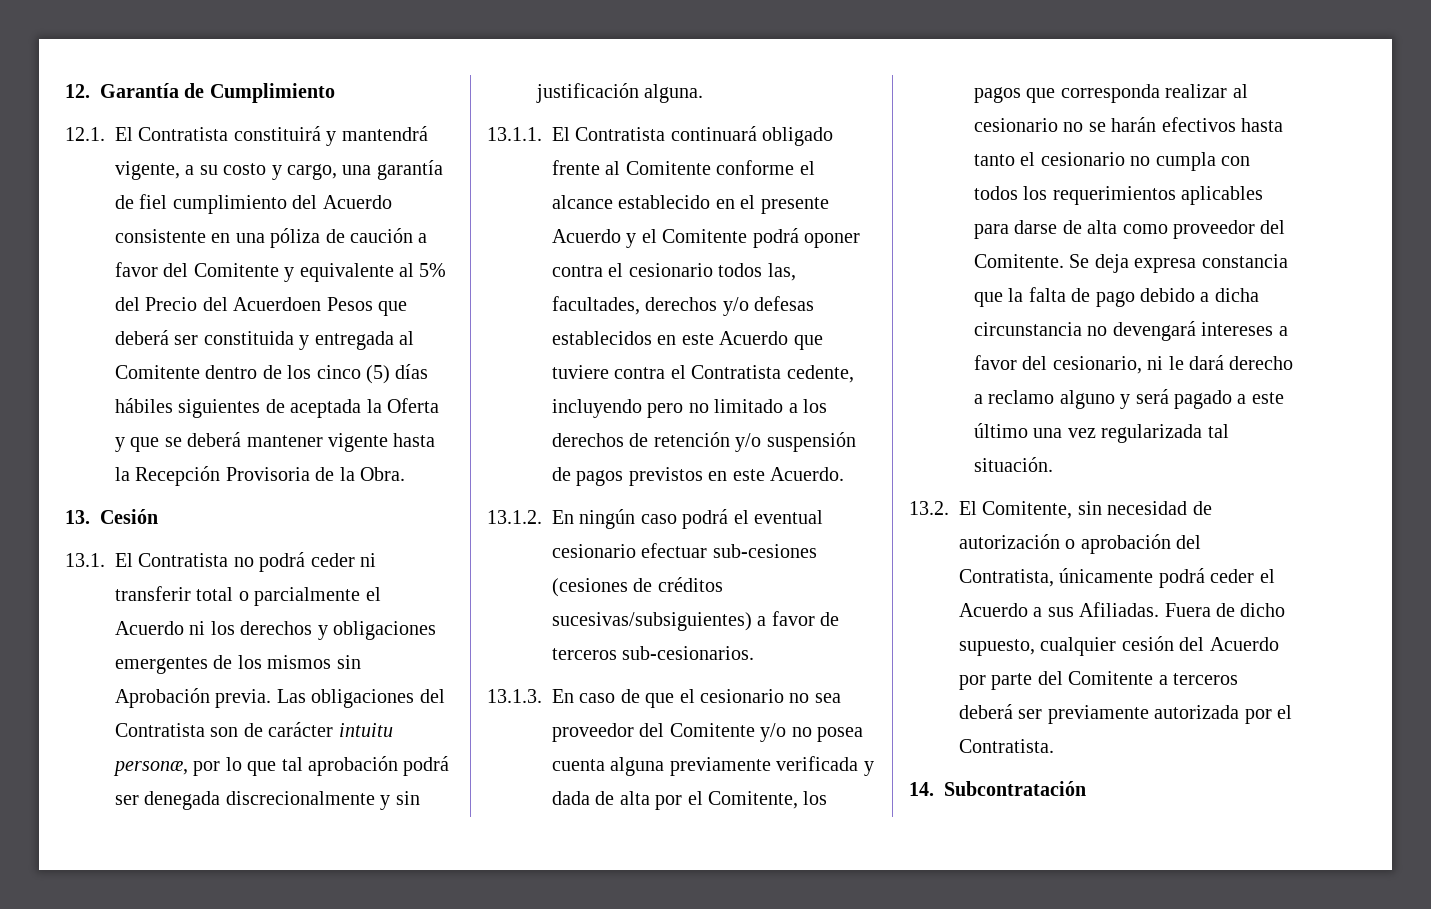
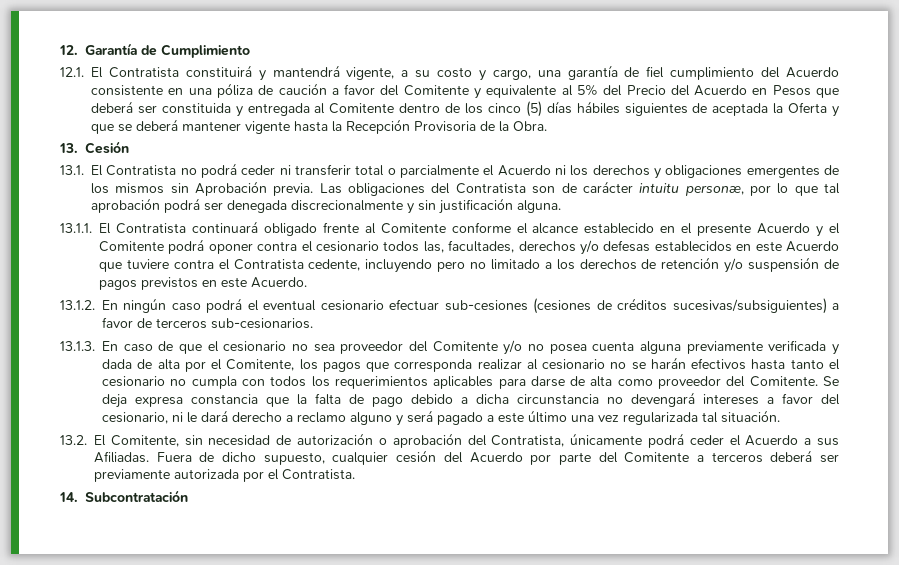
[233,297,322,311] Acuerdoen -> [694,85,768,96] Acuerdo en

